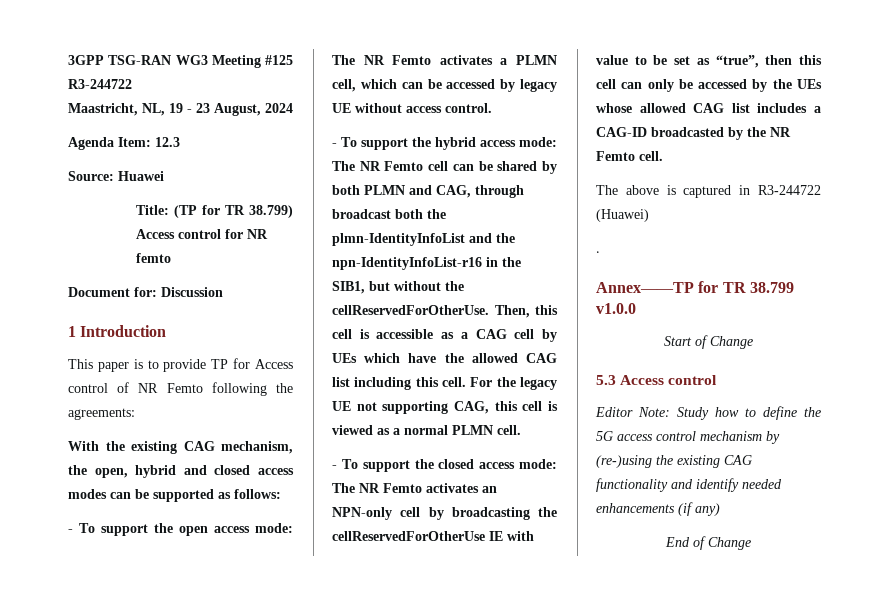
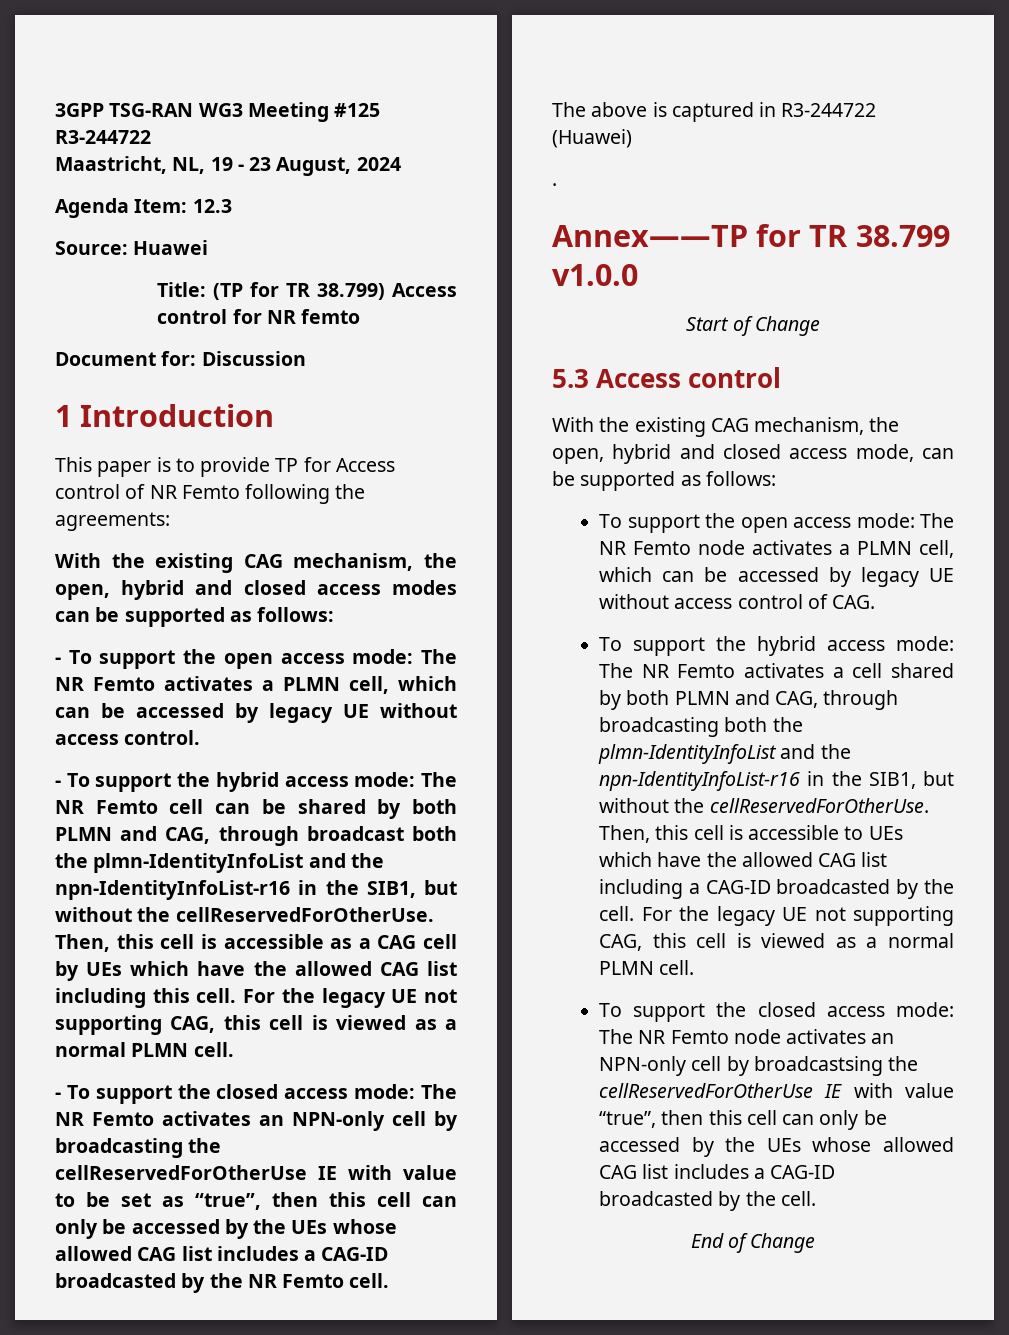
[595,406,821,420] [596,431,780,444] [596,455,752,468] [596,478,782,492] [596,502,720,516] Editor Note: Study how to define the 5G access control mechanism by (re-)using the existing CAG functionality and identify needed enhancements (if any) -> [552,417,900,437] [552,444,954,464] [552,471,776,491] [599,513,954,533] [599,540,954,558] [599,567,954,587] [599,594,876,609] [599,636,954,656] [599,663,954,678] [599,690,899,710] [599,717,803,737] [598,744,851,764] [599,771,954,791] [599,798,929,813] [599,825,903,843] [599,852,888,867] [599,879,954,899] [599,906,954,926] [599,933,954,951] [599,960,695,975] [599,1002,954,1022] [599,1029,895,1044] [599,1056,919,1076] [599,1083,954,1098] [599,1110,887,1130] [599,1137,954,1157] [599,1164,836,1179] [599,1191,816,1211] With the existing CAG mechanism, the open, hybrid and closed access mode, can be supported as follows: // To support the open access mode: The NR Femto node activates a PLMN cell, which can be accessed by legacy UE without access control of CAG. // To support the hybrid access mode: The NR Femto activates a cell shared by both PLMN and CAG, through broadcasting both the plmn-IdentityInfoList and the npn-IdentityInfoList-r16 in the SIB1, but without the cellReservedForOtherUse. Then, this cell is accessible to UEs which have the allowed CAG list including a CAG-ID broadcasted by the cell. For the legacy UE not supporting CAG, this cell is viewed as a normal PLMN cell. // To support the closed access mode: The NR Femto node activates an NPN-only cell by broadcastsing the cellReservedForOtherUse IE with value “true”, then this cell can only be accessed by the UEs whose allowed CAG list includes a CAG-ID broadcasted by the cell.

